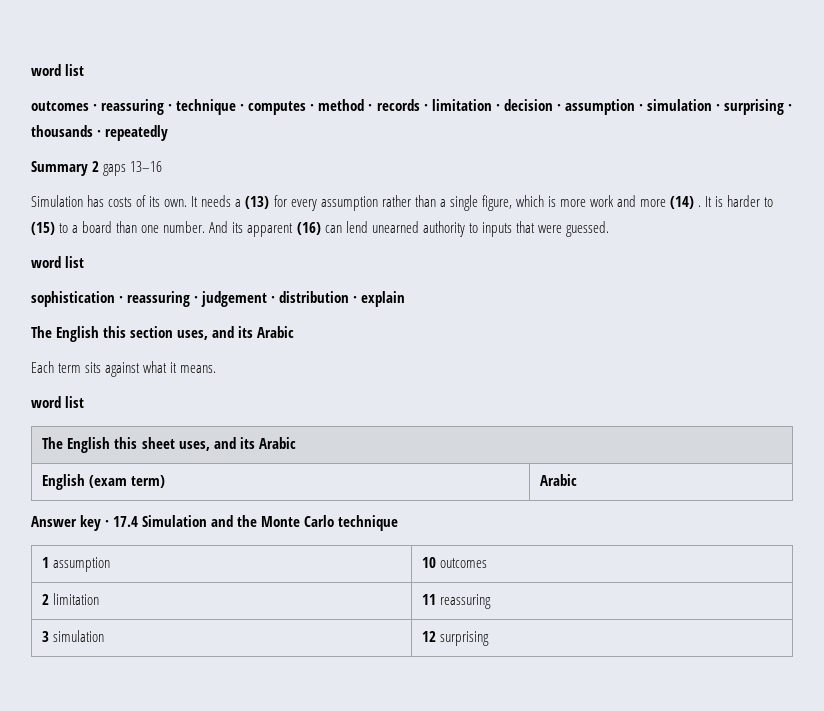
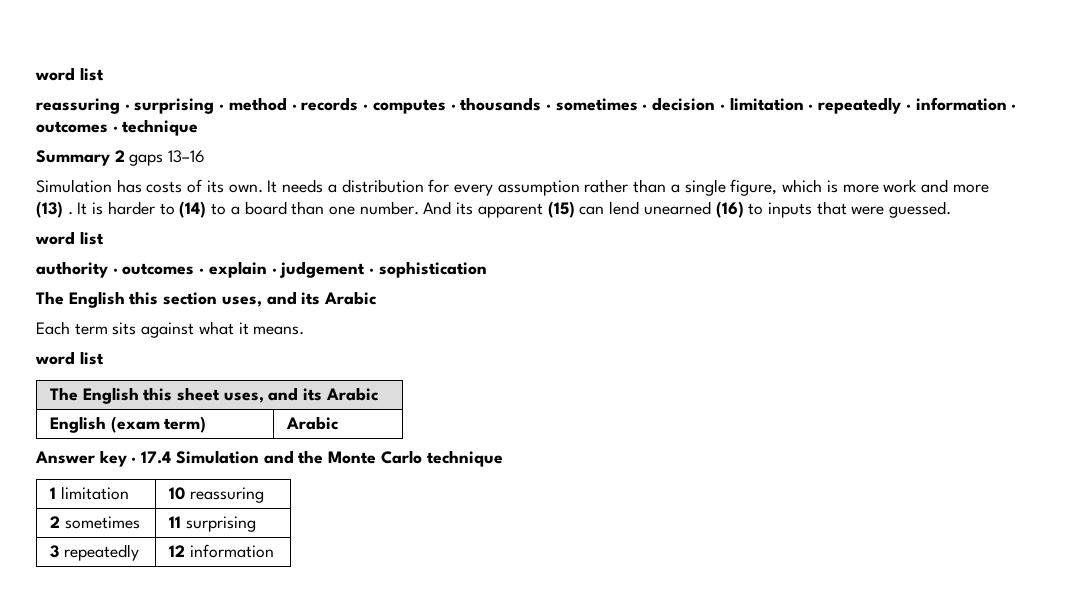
[31,64,85,76] [31,99,307,115] word list // outcomes · reassuring · technique · computes -> [35,67,104,81] [36,98,215,114] word list // reassuring · surprising
[431,99,793,115] [31,125,169,141] limitation · decision · assumption · simulation · surprising · thousands · repeatedly -> [372,97,1017,114] [36,119,199,136] computes · thousands · sometimes · decision · limitation · repeatedly · information · outcomes · technique
[245,196,270,209] (13) -> [341,179,424,193] distribution
[670,196,695,209] (14) -> [36,201,63,218] (13)
[31,222,55,235] (15) -> [179,201,207,218] (14)
[296,222,321,235] (16) -> [547,201,575,218] (15)
[422,221,465,237] authority -> [715,201,744,218] (16)
[31,291,406,307] sophistication · reassuring · judgement · distribution · explain -> [36,261,487,278] authority · outcomes · explain · judgement · sophistication
[53,557,111,572] assumption -> [60,486,129,500] limitation
[440,558,488,568] [42,593,100,605] outcomes // 2 limitation -> [189,487,264,503] [49,516,140,529] reassuring // 2 sometimes
[440,594,492,609] reassuring -> [185,516,256,532] surprising
[53,630,105,642] simulation -> [63,544,139,561] repeatedly
[440,631,490,646] surprising -> [189,544,274,558] information

